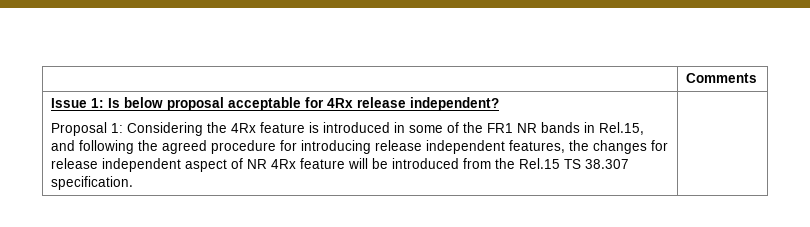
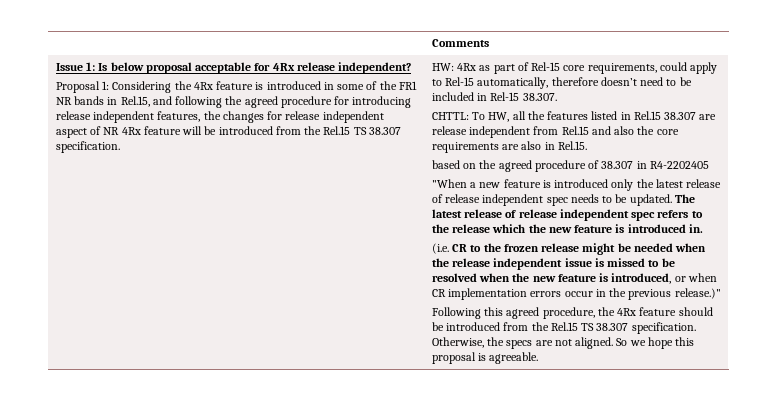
(133, 183) none -> [431,62,718,74] [431,77,692,89] [431,92,557,101] [431,111,717,122] [431,126,679,138] [431,141,587,153] [431,160,709,172] [431,179,722,191] [431,194,695,206] [431,209,703,221] [431,224,703,233] [431,243,707,255] [431,258,675,270] [431,273,717,284] [431,288,721,300] [431,307,713,319] [431,322,696,334] [431,337,695,349] [431,352,539,364] HW: 4Rx as part of Rel-15 core requirements, could apply to Rel-15 automatically, therefore doesn’t need to be included in Rel-15 38.307. // CHTTL: To HW, all the features listed in Rel.15 38.307 are release independent from Rel.15 and also the core requirements are also in Rel.15. // based on the agreed procedure of 38.307 in R4-2202405 // "When a new feature is introduced only the latest release of release independent spec needs to be updated. The latest release of release independent spec refers to the release which the new feature is introduced in. // (i.e. CR to the frozen release might be needed when the release independent issue is missed to be resolved when the new feature is introduced, or when CR implementation errors occur in the previous release.)" // Following this agreed procedure, the 4Rx feature should be introduced from the Rel.15 TS 38.307 specification. Otherwise, the specs are not aligned. So we hope this proposal is agreeable.

